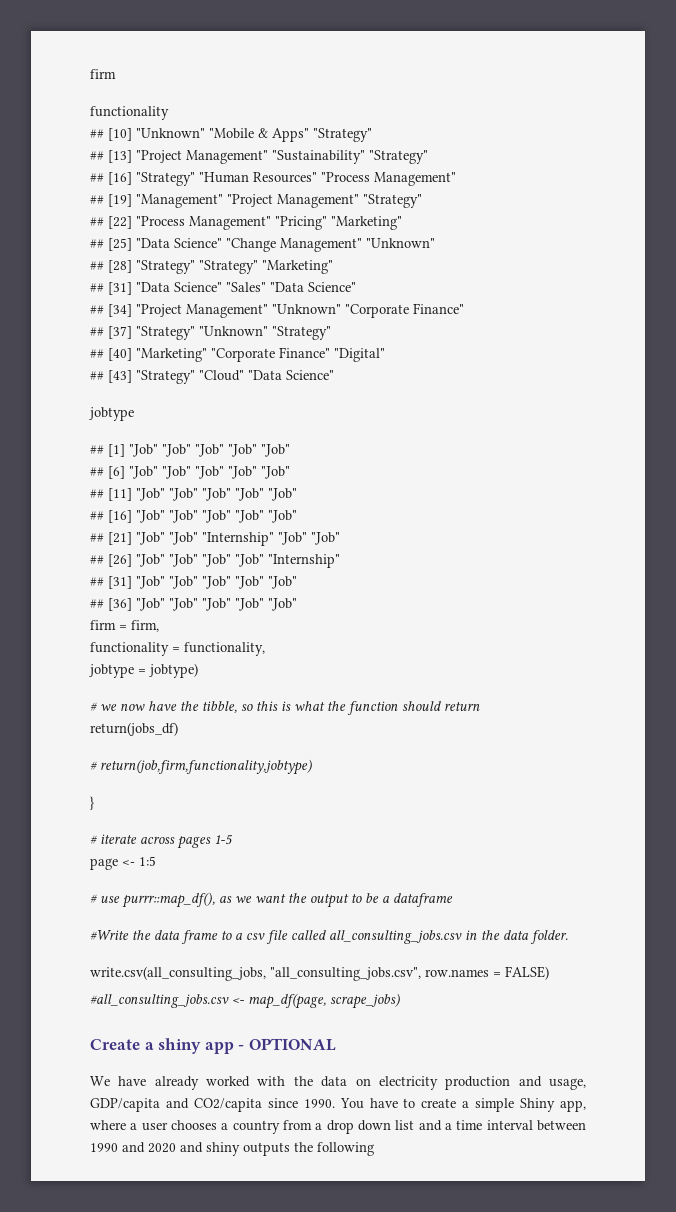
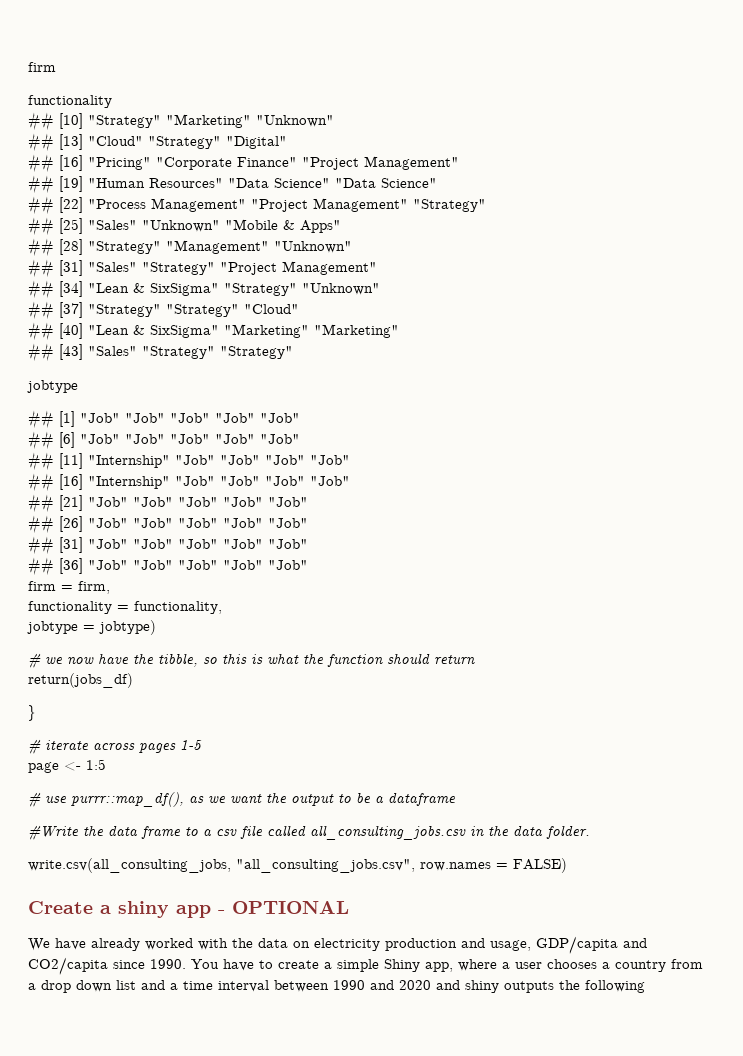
[136,128,372,142] "Unknown" "Mobile & Apps" "Strategy" -> [88,114,334,128] "Strategy" "Marketing" "Unknown"
[136,150,428,164] [90,172,370,186] "Project Management" "Sustainability" "Strategy" // ## [16] "Strategy" "Human Resources" "Process -> [88,136,287,149] [28,154,359,173] "Cloud" "Strategy" "Digital" // ## [16] "Pricing" "Corporate Finance" "Project
[136,194,422,208] [90,216,402,230] [90,238,435,252] "Management" "Project Management" "Strategy" // ## [22] "Process Management" "Pricing" "Marketing" // ## [25] "Data Science" "Change Management" "Unknown" -> [88,178,437,188] [28,196,486,215] [28,217,341,236] "Human Resources" "Data Science" "Data Science" // ## [22] "Process Management" "Project Management" "Strategy" // ## [25] "Sales" "Unknown" "Mobile & Apps"
[199,260,333,274] [90,282,356,295] [90,303,464,318] "Strategy" "Marketing" // ## [31] "Data Science" "Sales" "Data Science" // ## [34] "Project Management" "Unknown" "Corporate Finance" -> [166,240,352,254] [28,259,377,278] [28,280,380,299] "Management" "Unknown" // ## [31] "Sales" "Strategy" "Project Management" // ## [34] "Lean & SixSigma" "Strategy" "Unknown"
[199,326,331,340] "Unknown" "Strategy" -> [166,304,299,317] "Strategy" "Cloud"
[136,347,385,362] [90,370,334,384] "Marketing" "Corporate Finance" "Digital" // ## [43] "Strategy" "Cloud" "Data Science" -> [88,324,399,338] [28,343,293,362] "Lean & SixSigma" "Marketing" "Marketing" // ## [43] "Sales" "Strategy" "Strategy"
[136,488,165,501] "Job" -> [88,455,170,468] "Internship"
[136,510,165,523] "Job" -> [88,476,170,489] "Internship"
[202,532,274,546] "Internship" -> [178,497,218,507] "Job"
[268,554,340,568] "Internship" -> [268,518,308,528] "Job"
[90,759,312,775] // # return(job,firm,functionality,jobtype) -> (133, 680) none
[90,993,400,1009] // #all_consulting_jobs.csv <- map_df(page, scrape_jobs) -> (567, 865) none

